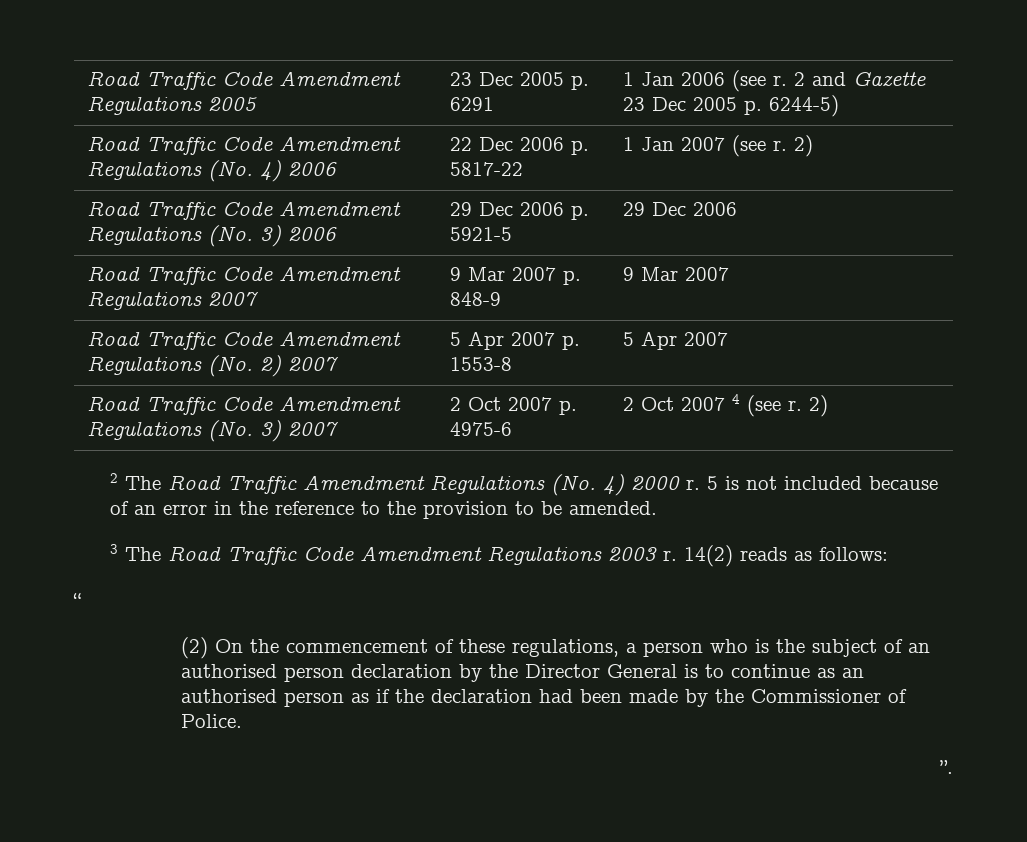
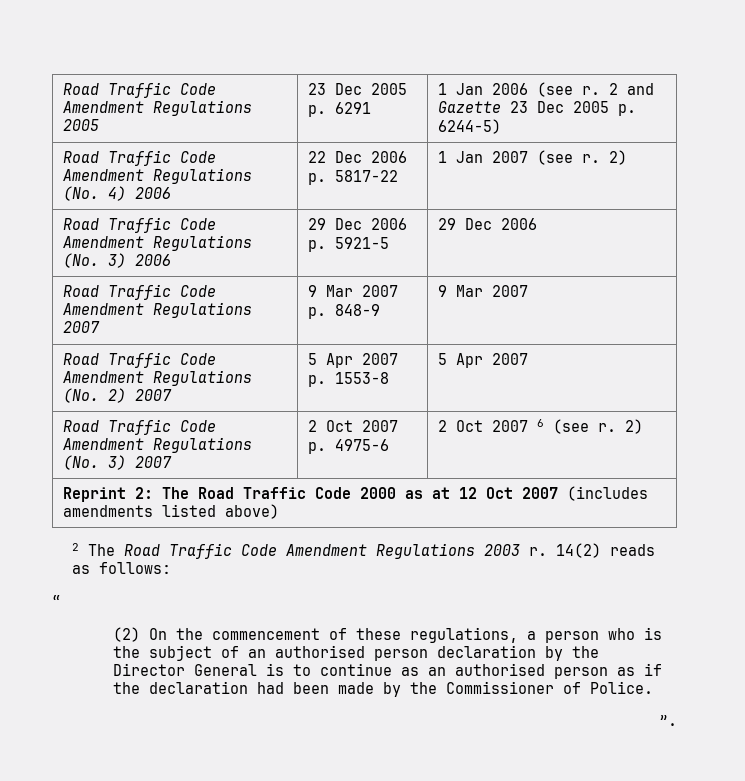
[731,394,828,417] [109,473,938,496] [109,501,657,519] [109,544,118,554] 4 (see r. 2) // 2 The Road Traffic Amendment Regulations (No. 4) 2000 r. 5 is not included because of an error in the reference to the provision to be amended. // 3 -> [537,419,644,434] [63,486,649,502] [63,504,280,519] [72,543,80,551] 6 (see r. 2) // Reprint 2: The Road Traffic Code 2000 as at 12 Oct 2007 (includes amendments listed above) // 2

